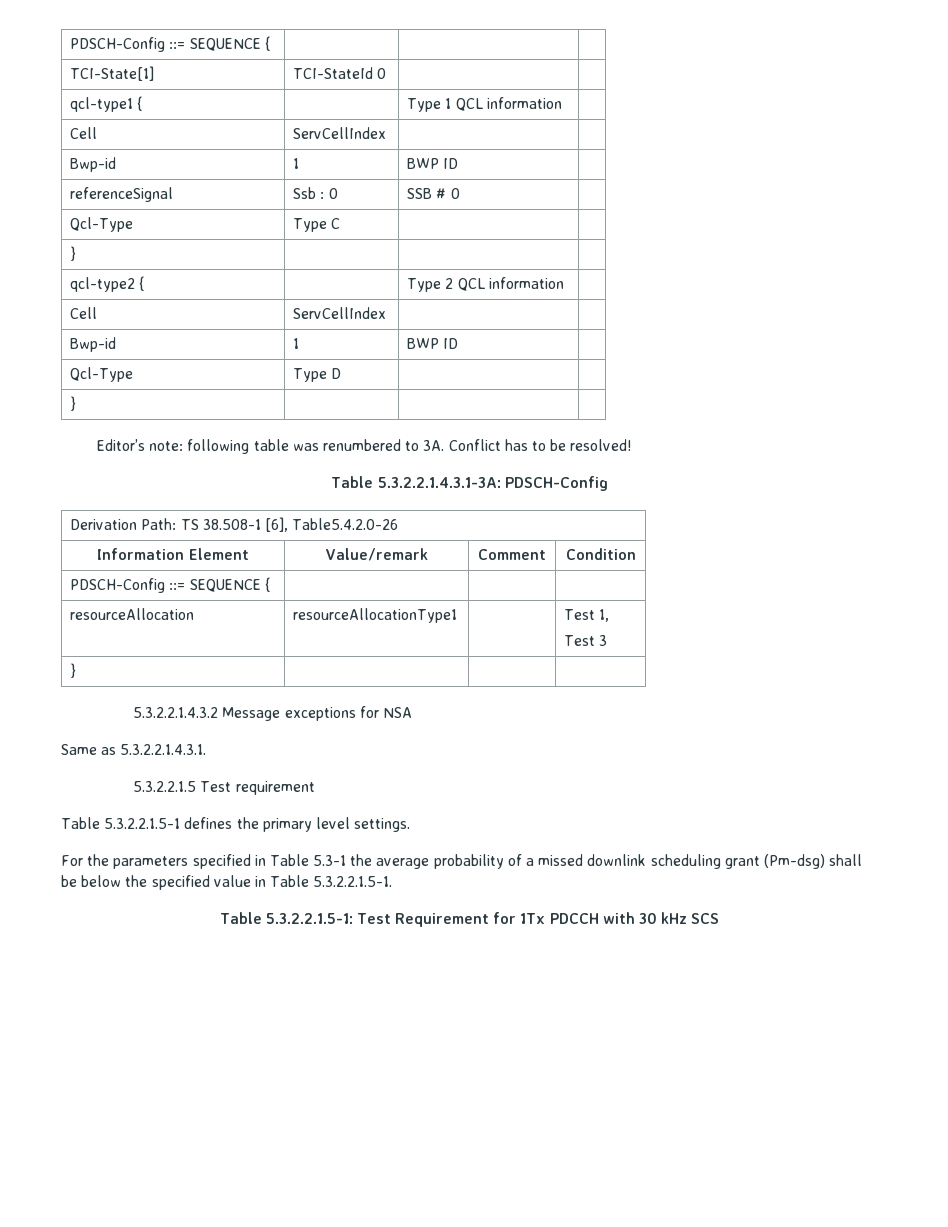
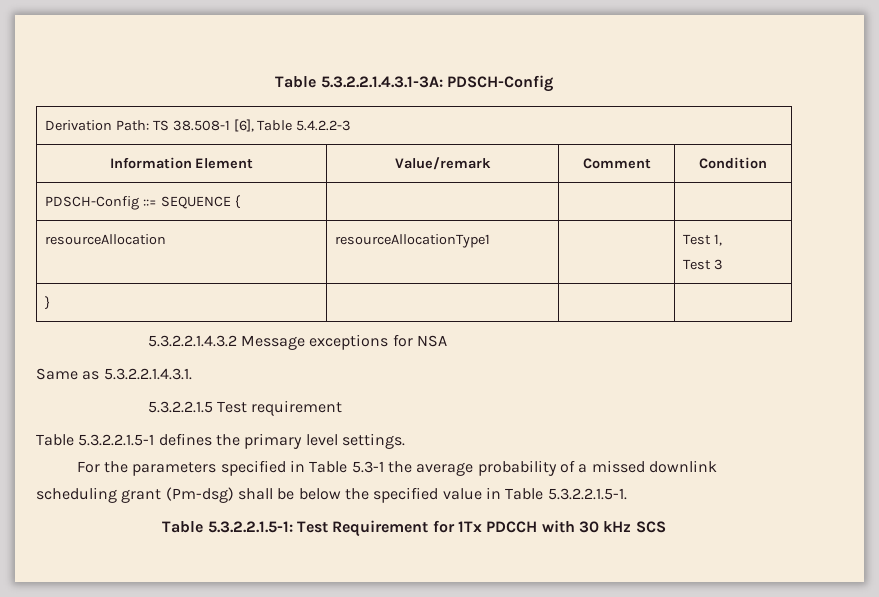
[70,36,271,52] [70,66,155,81] [293,67,387,79] [70,96,144,112] [407,97,562,112] [70,127,98,139] [293,127,387,139] [70,157,117,172] [293,158,300,169] [407,158,459,169] [70,187,174,202] [293,187,338,199] [407,188,460,199] [70,217,134,232] [293,218,341,232] [70,246,77,261] [70,276,146,292] [407,277,564,292] [70,307,98,319] [293,307,387,319] [70,337,117,352] [293,338,300,349] [407,338,459,349] [70,367,134,382] [293,368,342,382] [70,396,77,411] [97,439,632,454] PDSCH-Config ::= SEQUENCE { | | | // TCI-State[1] | TCI-StateId 0 | | // qcl-type1 { | | Type 1 QCL information | // Cell | ServCellIndex | | // Bwp-id | 1 | BWP ID | // referenceSignal | Ssb : 0 | SSB # 0 | // Qcl-Type | Type C | | // } | | | // qcl-type2 { | | Type 2 QCL information | // Cell | ServCellIndex | | // Bwp-id | 1 | BWP ID | // Qcl-Type | Type D | | // } | | | // Editor’s note: following table was renumbered to 3A. Conflict has to be resolved! // -> (275, 82) none
[292,518,399,530] Table5.4.2.0-26 -> [257,120,352,131] Table 5.4.2.2-3

